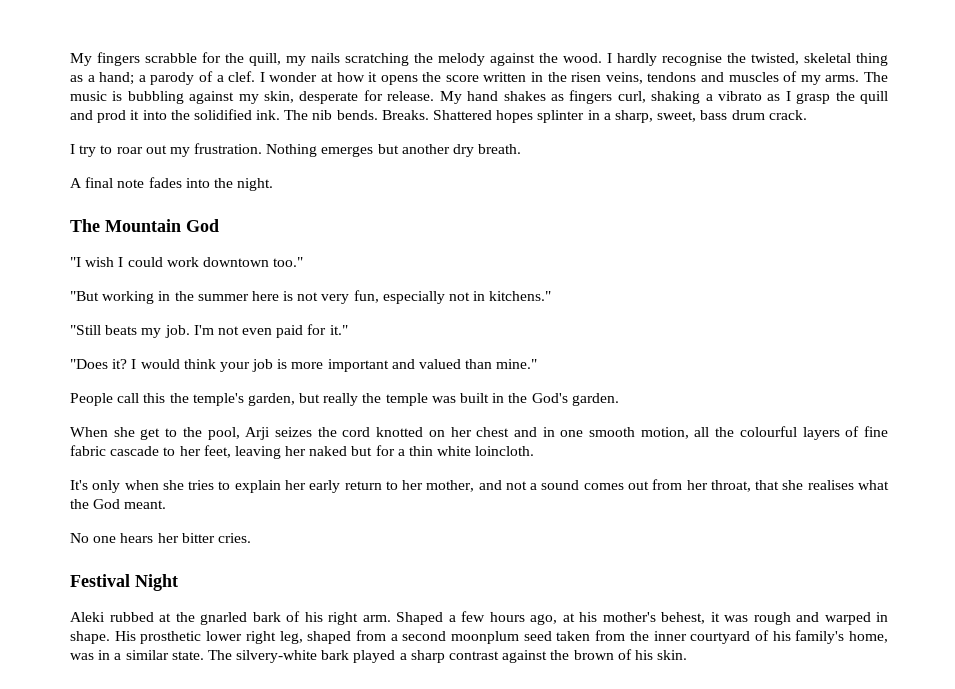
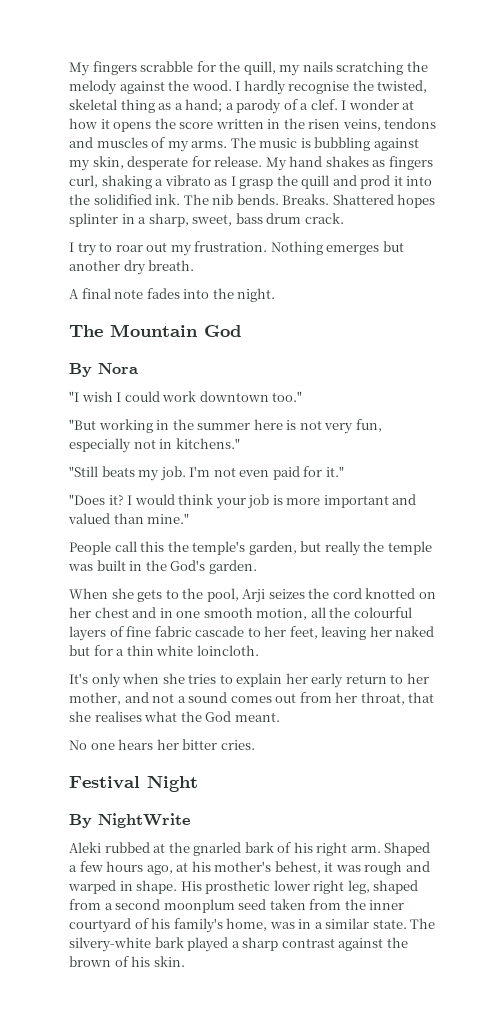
(219, 225) none -> [69,363,138,377] // By Nora
[140,428,161,440] get -> [137,589,163,602] gets
(178, 582) none -> [69,813,190,828] // By NightWrite

